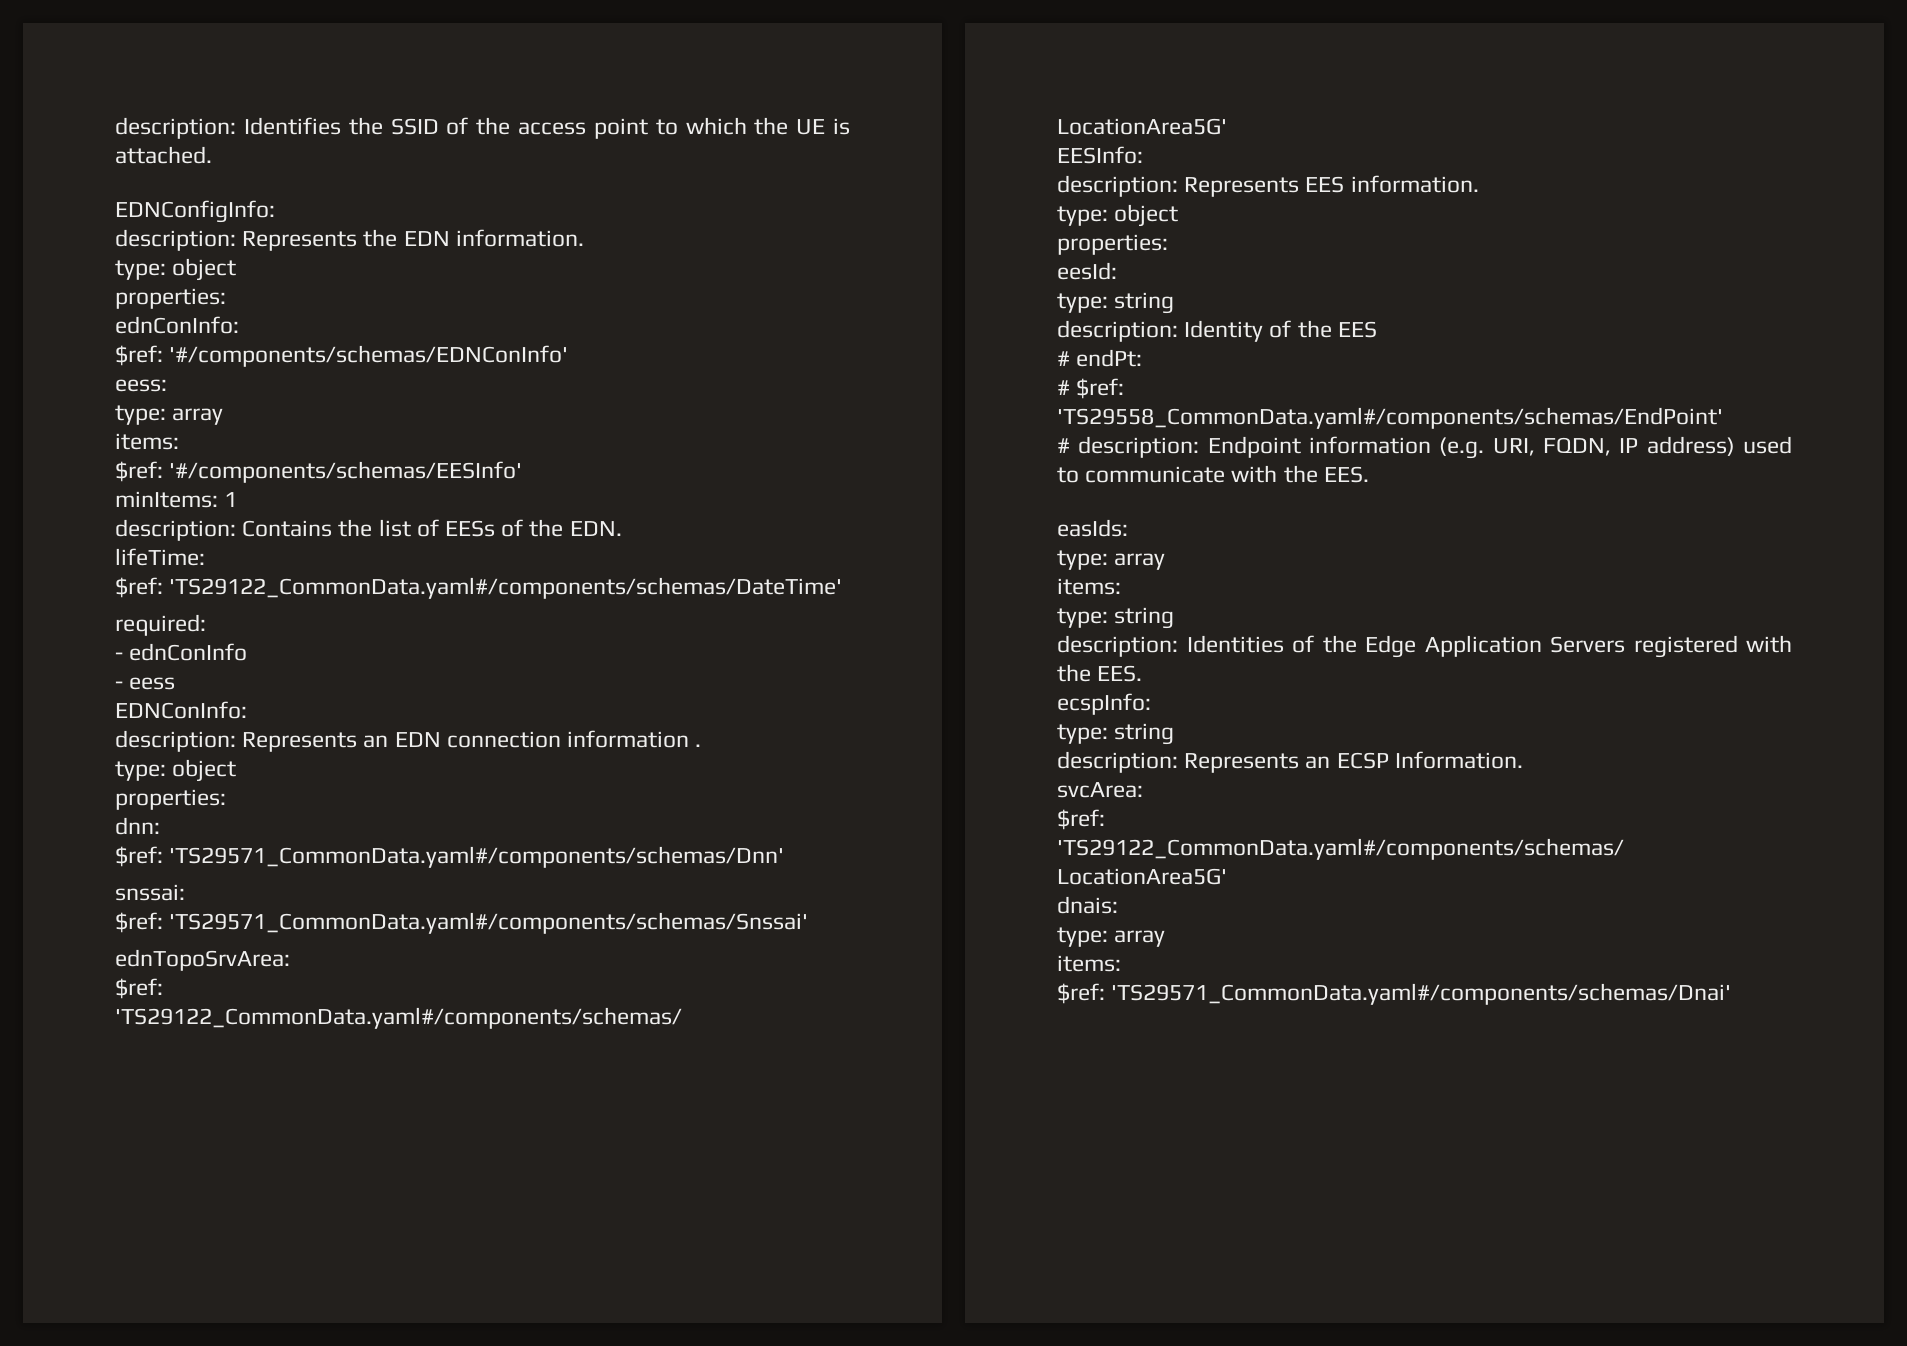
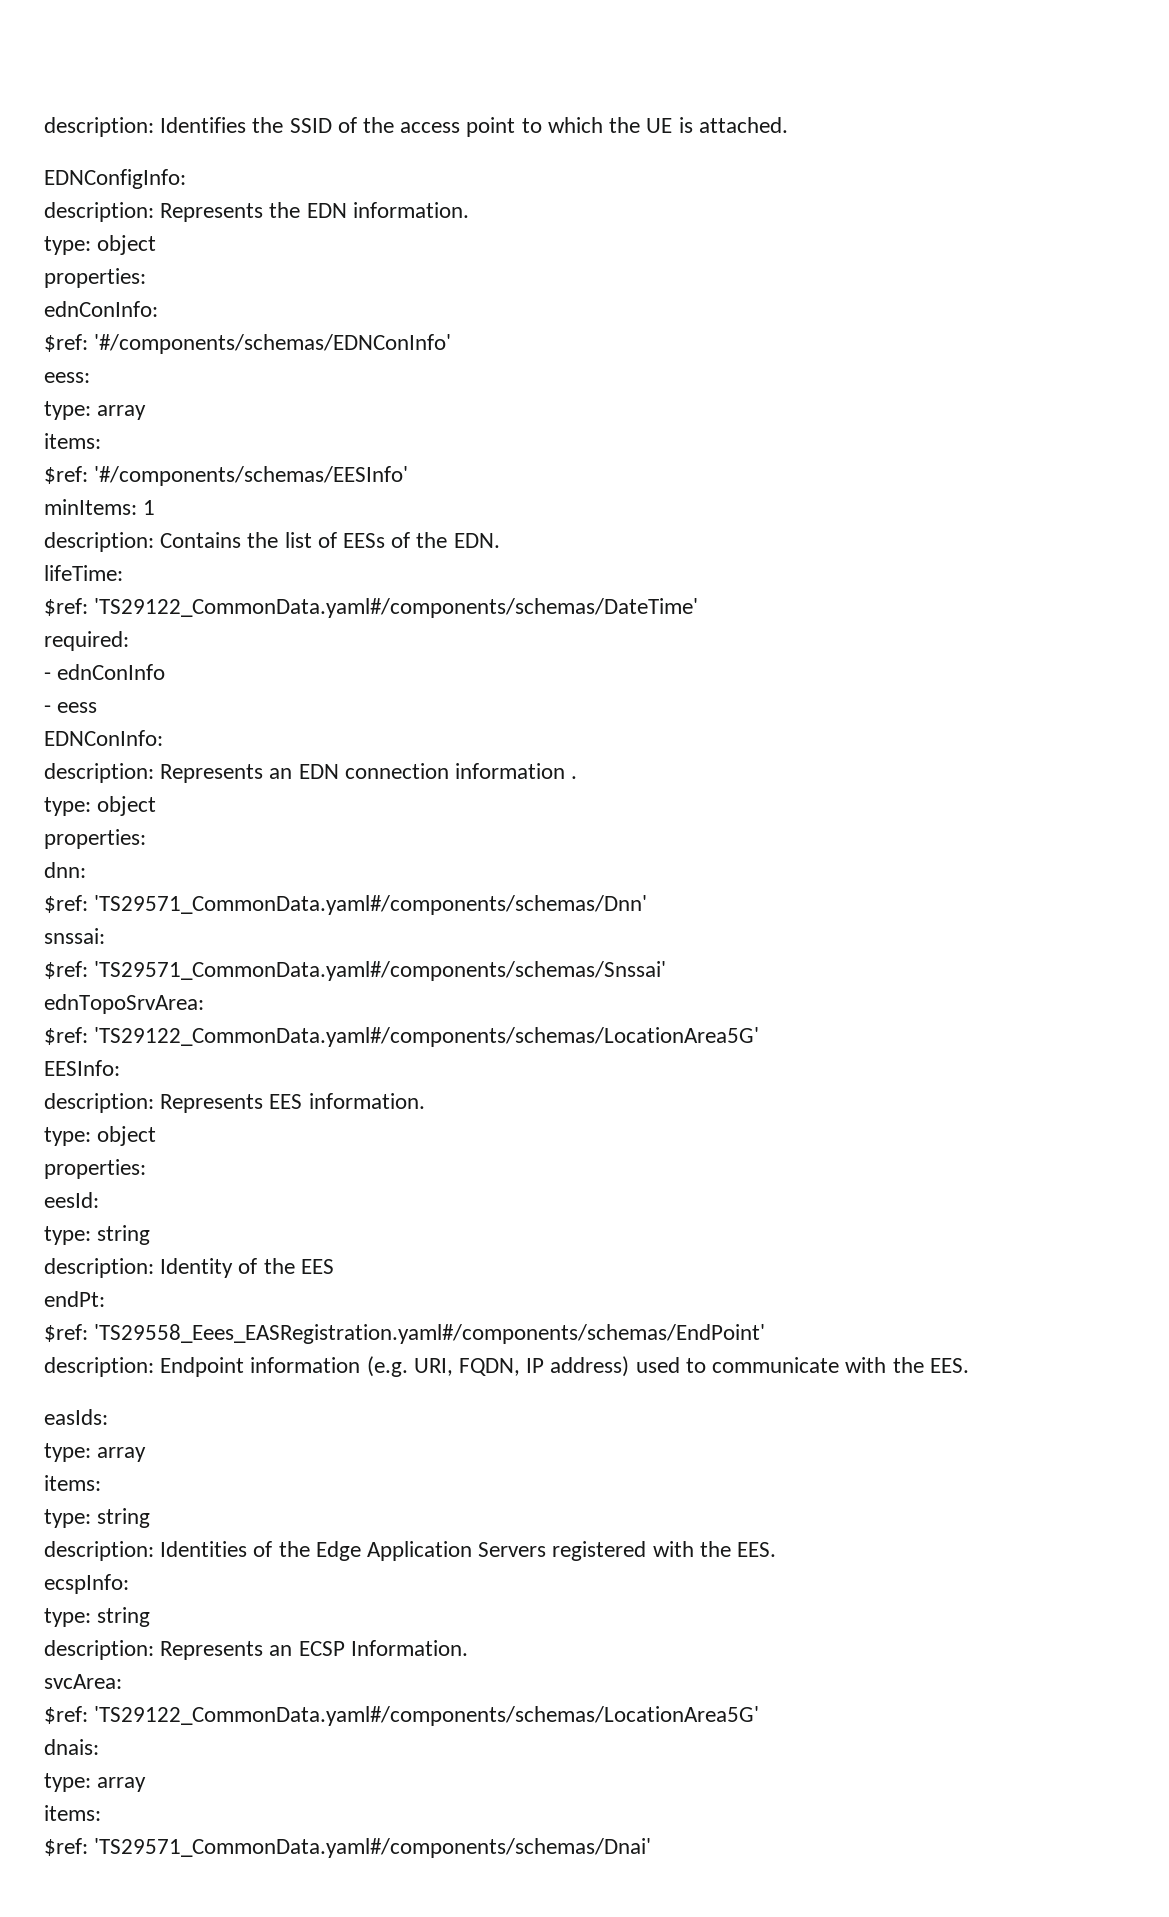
[1057,351,1070,366] # -> (334, 1266) none
[1057,378,1125,399] [1057,407,1723,429] [1057,438,1070,453] # $ref: 'TS29558_CommonData.yaml#/components/schemas/EndPoint' // # -> [44,1324,766,1344] $ref: 'TS29558_Eees_EASRegistration.yaml#/components/schemas/EndPoint' //

